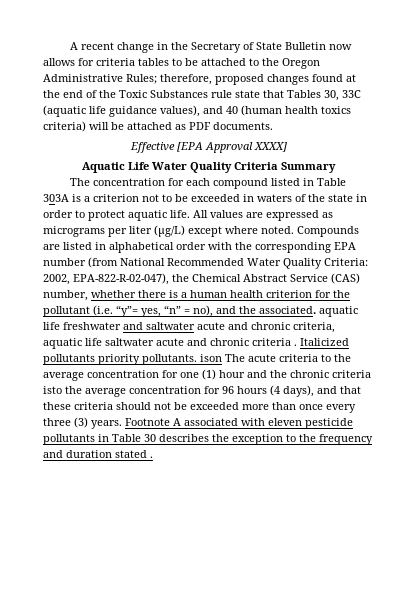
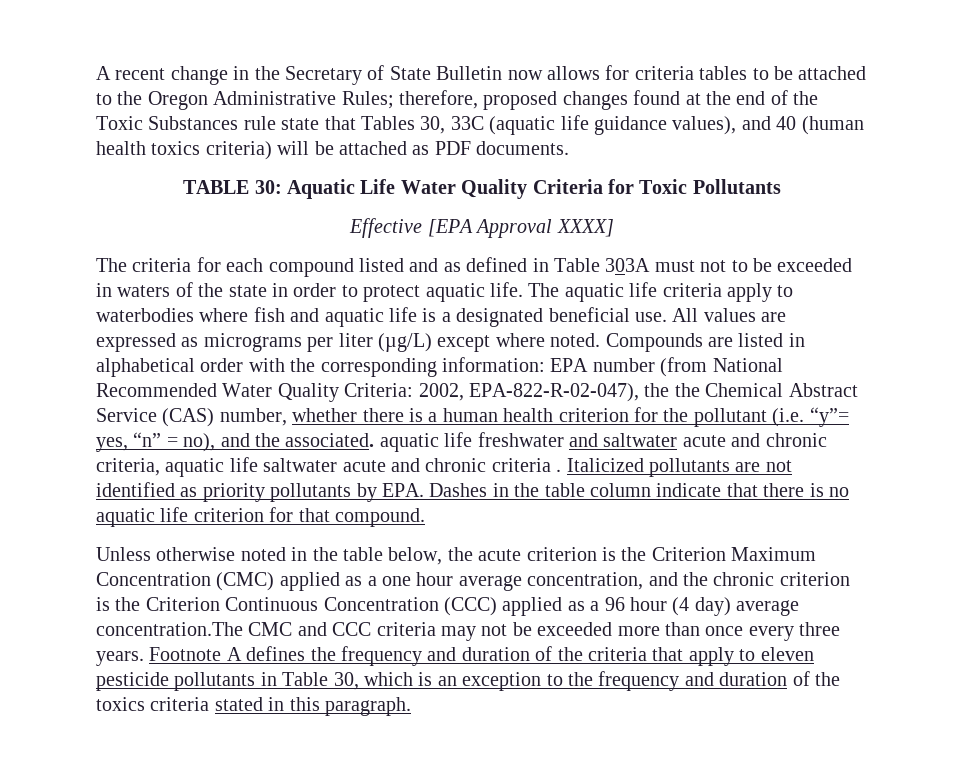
[129,142,287,153] [82,162,336,173] [70,178,166,186] Effective [EPA Approval XXXX] // Aquatic Life Water Quality Criteria Summary // The concentration -> [183,179,781,199] [349,218,614,238] [96,258,192,272] TABLE 30: Aquatic Life Water Quality Criteria for Toxic Pollutants // Effective [EPA Approval XXXX] // The criteria
[303,178,347,186] [43,194,139,202] in Table 303A is a criterion -> [409,257,695,272] and as defined in Table 303A must
(190, 214) none -> [528,282,794,302] [96,307,667,327] The aquatic life criteria apply to waterbodies where fish and aquatic life is a designated beneficial use.
(331, 247) none -> [442,357,545,372] information:
(189, 278) none -> [674,383,700,397] the
[98,354,351,365] [43,369,371,381] [43,385,361,397] [43,402,151,410] priority pollutants. ison The acute criteria to the average concentration for one (1) hour and the chronic criteria isto the average concentration for 96 hours (4 days), and that these criteria should -> [735,460,792,472] [96,482,849,502] [96,507,425,527] [96,547,817,565] [96,572,850,591] [96,597,800,616] [96,622,476,641] are not identified as priority pollutants by EPA. Dashes in the table column indicate that there is no aquatic life criterion for that compound. // Unless otherwise noted in the table below, the acute criterion is the Criterion Maximum Concentration (CMC) applied as a one hour average concentration, and the chronic criterion is the Criterion Continuous Concentration (CCC) applied as a 96 hour (4 day) average concentration.The CMC and CCC criteria may
[74,417,88,428] (3) -> (841, 629) none
[184,418,265,426] associated with -> [246,646,756,666] defines the frequency and duration of the criteria that apply to
[144,434,229,442] 30 describes the -> [333,672,457,690] 30, which is an
[115,450,153,458] stated . -> [792,671,840,686] [96,697,411,716] of the toxics criteria stated in this paragraph.

